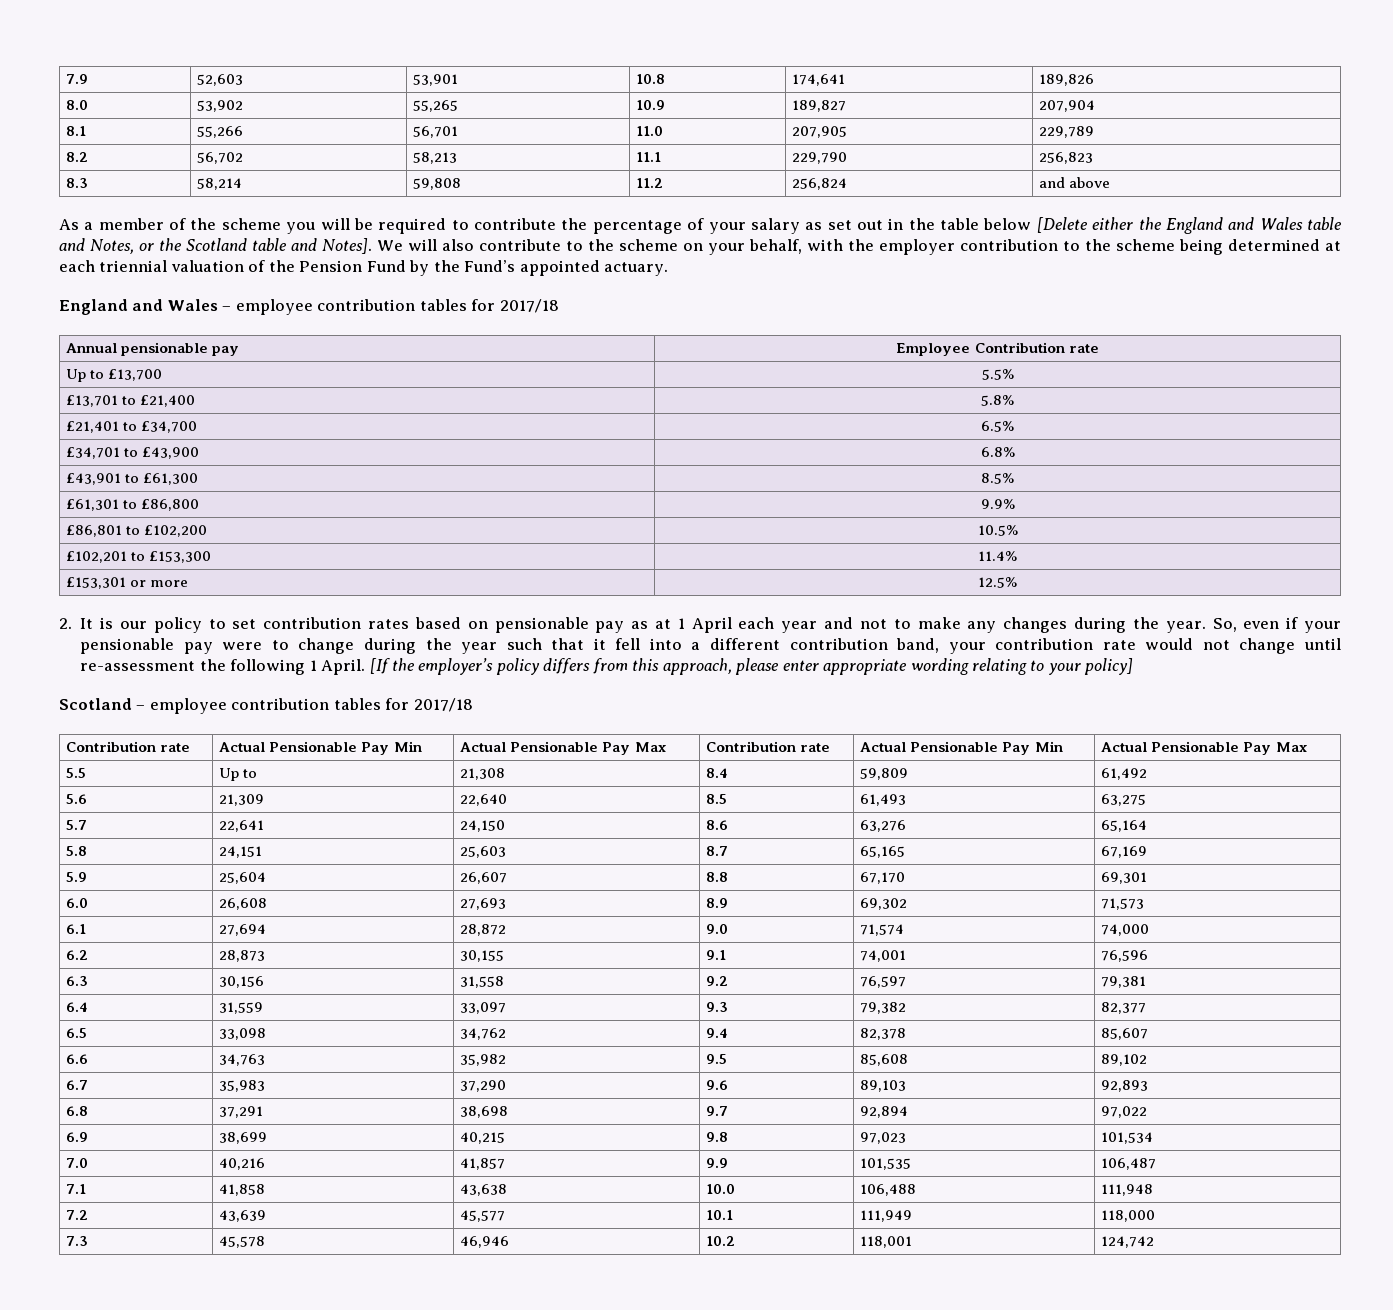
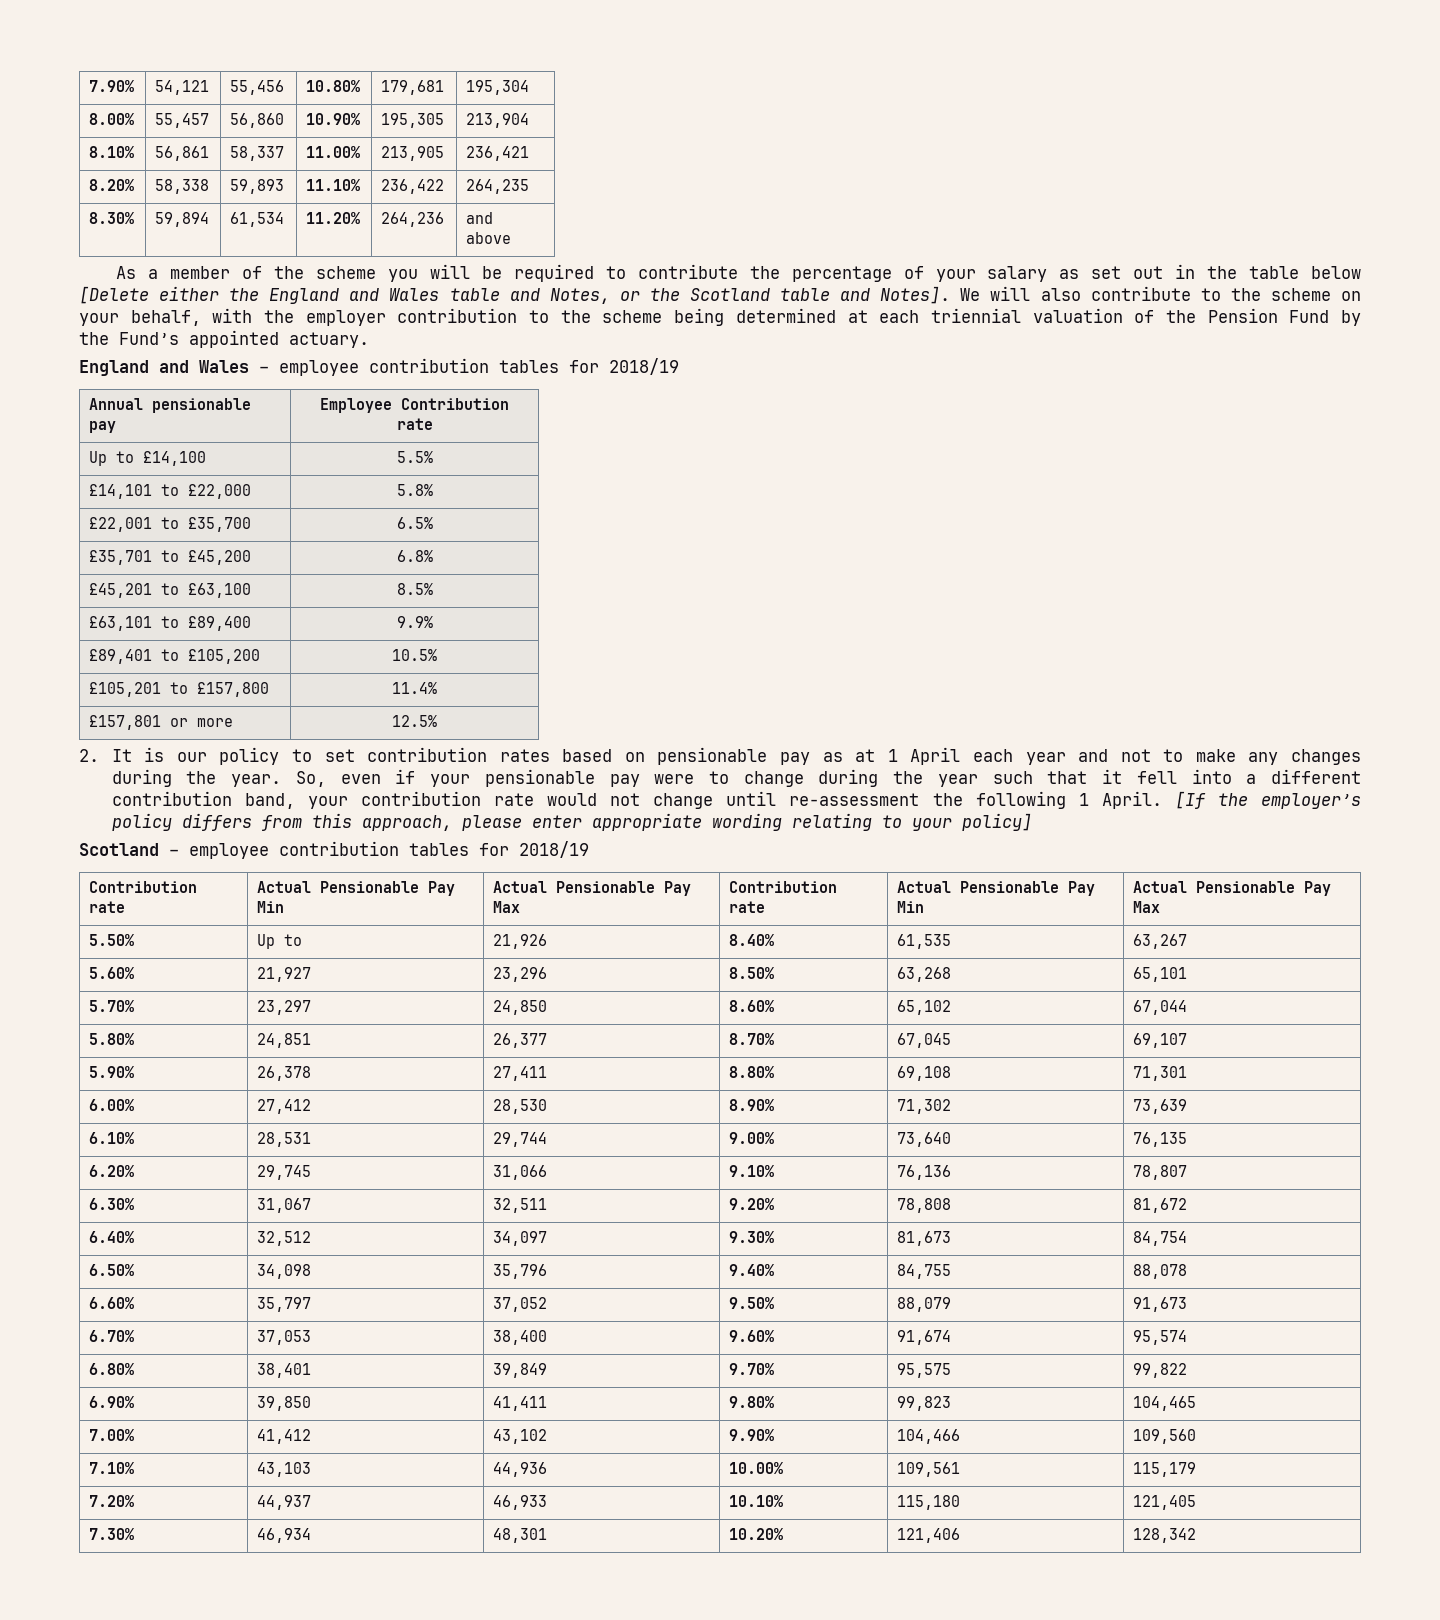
[66,74,89,84] [197,74,244,86] [413,74,459,86] [636,74,666,84] [792,74,846,86] [1039,74,1095,86] [66,100,89,110] [197,100,244,112] [413,100,459,112] [636,100,666,110] [792,100,847,112] [1039,100,1096,112] [66,126,87,136] [197,126,244,138] [413,126,459,138] [636,126,664,136] [792,126,848,138] [1039,126,1095,138] [66,152,89,162] [197,152,244,164] [413,152,458,164] [636,152,662,162] [792,152,848,164] [1039,152,1094,164] [66,178,89,188] [197,178,243,190] [413,178,462,190] [636,178,664,188] [792,178,848,190] 7.9 | 52,603 | 53,901 | 10.8 | 174,641 | 189,826 // 8.0 | 53,902 | 55,265 | 10.9 | 189,827 | 207,904 // 8.1 | 55,266 | 56,701 | 11.0 | 207,905 | 229,789 // 8.2 | 56,702 | 58,213 | 11.1 | 229,790 | 256,823 // 8.3 | 58,214 | 59,808 | 11.2 | 256,824 -> [89,80,135,92] [155,80,210,95] [230,80,285,95] [306,80,361,92] [381,80,445,95] [466,80,530,95] [89,113,135,125] [155,113,210,128] [230,113,285,128] [306,113,361,125] [381,113,445,128] [466,113,530,128] [89,146,135,158] [155,146,210,161] [230,146,285,161] [306,146,361,158] [381,146,445,161] [466,146,530,161] [89,179,135,191] [155,179,210,194] [230,179,285,194] [306,179,361,191] [381,179,445,194] [466,179,530,194] [89,212,135,224] [155,212,210,227] [230,212,285,227] [306,212,361,224] [381,212,445,227] 7.90% | 54,121 | 55,456 | 10.80% | 179,681 | 195,304 // 8.00% | 55,457 | 56,860 | 10.90% | 195,305 | 213,904 // 8.10% | 56,861 | 58,337 | 11.00% | 213,905 | 236,421 // 8.20% | 58,338 | 59,893 | 11.10% | 236,422 | 264,235 // 8.30% | 59,894 | 61,534 | 11.20% | 264,236
[499,299,559,313] 2017/18 -> [609,358,679,375] 2018/19
[108,369,163,381] £13,700 -> [143,451,207,466] £14,100
[66,395,196,407] [981,395,1014,406] [66,421,198,433] [981,421,1014,432] [66,447,200,459] [980,447,1015,457] [66,473,199,485] [981,473,1014,484] [66,499,200,511] [980,499,1015,509] [66,525,208,537] [977,525,1018,536] [66,551,212,563] £13,701 to £21,400 | 5.8% // £21,401 to £34,700 | 6.5% // £34,701 to £43,900 | 6.8% // £43,901 to £61,300 | 8.5% // £61,301 to £86,800 | 9.9% // £86,801 to £102,200 | 10.5% // £102,201 to £153,300 -> [89,484,252,499] [396,484,433,496] [89,517,252,532] [396,517,433,529] [89,550,252,565] [396,550,433,562] [89,583,252,598] [396,583,433,595] [89,616,252,631] [396,616,433,628] [89,649,261,664] [392,649,437,661] [89,682,270,697] £14,101 to £22,000 | 5.8% // £22,001 to £35,700 | 6.5% // £35,701 to £45,200 | 6.8% // £45,201 to £63,100 | 8.5% // £63,101 to £89,400 | 9.9% // £89,401 to £105,200 | 10.5% // £105,201 to £157,800
[66,577,127,589] £153,301 -> [89,715,162,730] £157,801
[413,698,473,712] 2017/18 -> [519,841,589,858] 2018/19
[66,768,87,778] 5.5 -> [89,934,135,946] 5.50%
[460,768,506,780] [706,768,728,778] [860,768,909,780] [1101,768,1148,780] [66,794,88,804] [219,794,265,806] [460,794,508,806] [706,794,728,804] [860,794,907,806] [1101,794,1147,806] [66,820,88,830] [219,820,265,832] [460,820,506,832] [706,820,729,830] [860,820,907,832] [1101,820,1148,832] [66,846,88,856] [219,846,263,858] [460,846,507,858] [706,846,729,856] [860,846,906,858] [1101,846,1148,858] [66,872,88,882] [219,872,267,884] [460,872,508,884] [706,872,729,882] [860,872,906,884] [1101,872,1148,884] [66,898,89,908] [219,898,268,910] [460,898,507,910] [706,898,729,908] [860,898,908,910] [1101,898,1145,910] [66,924,87,934] [219,924,267,936] [460,924,507,936] [706,924,729,934] [860,924,905,936] [1101,924,1150,936] [66,950,89,960] [219,950,266,962] [460,950,505,962] [706,950,727,960] [860,950,907,962] [1101,950,1149,962] [66,976,89,986] [219,976,265,988] [460,976,505,988] [706,976,729,986] [860,976,907,988] [1101,976,1147,988] [66,1002,88,1012] [219,1002,264,1014] [460,1002,507,1014] [706,1002,729,1012] [860,1002,907,1014] [1101,1002,1147,1014] [66,1028,88,1038] [219,1028,267,1040] [460,1028,507,1040] [706,1028,728,1038] [860,1028,907,1040] [1101,1028,1149,1040] [66,1054,89,1064] [219,1054,266,1066] [460,1054,507,1066] [706,1054,728,1064] [860,1054,909,1066] [1101,1054,1148,1066] [66,1080,89,1090] [219,1080,266,1092] [460,1080,507,1092] [706,1080,729,1090] [860,1080,907,1092] [1101,1080,1149,1092] [66,1106,89,1116] [219,1106,264,1118] [460,1106,509,1118] [706,1106,729,1116] [860,1106,909,1118] [1101,1106,1148,1118] [66,1132,89,1142] [219,1132,268,1144] [460,1132,506,1144] [706,1132,729,1142] [860,1132,907,1144] [1101,1132,1154,1144] [66,1158,89,1168] [219,1158,266,1170] [460,1158,506,1170] [706,1158,729,1168] [860,1158,912,1170] [1101,1158,1157,1170] [66,1184,87,1194] [219,1184,266,1196] [460,1184,508,1196] [706,1184,736,1194] [860,1184,917,1196] [1101,1184,1154,1196] [66,1210,89,1220] [219,1210,267,1222] [460,1210,506,1222] [706,1210,734,1220] [860,1210,913,1222] [1101,1210,1156,1222] [66,1236,89,1246] [219,1236,266,1248] [460,1236,510,1248] [706,1236,736,1246] [860,1236,913,1248] [1101,1236,1155,1248] 21,308 | 8.4 | 59,809 | 61,492 // 5.6 | 21,309 | 22,640 | 8.5 | 61,493 | 63,275 // 5.7 | 22,641 | 24,150 | 8.6 | 63,276 | 65,164 // 5.8 | 24,151 | 25,603 | 8.7 | 65,165 | 67,169 // 5.9 | 25,604 | 26,607 | 8.8 | 67,170 | 69,301 // 6.0 | 26,608 | 27,693 | 8.9 | 69,302 | 71,573 // 6.1 | 27,694 | 28,872 | 9.0 | 71,574 | 74,000 // 6.2 | 28,873 | 30,155 | 9.1 | 74,001 | 76,596 // 6.3 | 30,156 | 31,558 | 9.2 | 76,597 | 79,381 // 6.4 | 31,559 | 33,097 | 9.3 | 79,382 | 82,377 // 6.5 | 33,098 | 34,762 | 9.4 | 82,378 | 85,607 // 6.6 | 34,763 | 35,982 | 9.5 | 85,608 | 89,102 // 6.7 | 35,983 | 37,290 | 9.6 | 89,103 | 92,893 // 6.8 | 37,291 | 38,698 | 9.7 | 92,894 | 97,022 // 6.9 | 38,699 | 40,215 | 9.8 | 97,023 | 101,534 // 7.0 | 40,216 | 41,857 | 9.9 | 101,535 | 106,487 // 7.1 | 41,858 | 43,638 | 10.0 | 106,488 | 111,948 // 7.2 | 43,639 | 45,577 | 10.1 | 111,949 | 118,000 // 7.3 | 45,578 | 46,946 | 10.2 | 118,001 | 124,742 -> [493,934,548,949] [729,934,775,946] [897,934,952,949] [1133,934,1188,949] [89,967,135,979] [257,967,312,982] [493,967,548,982] [729,967,775,979] [897,967,952,982] [1133,967,1188,982] [89,1000,135,1012] [257,1000,312,1015] [493,1000,548,1015] [729,1000,775,1012] [897,1000,952,1015] [1133,1000,1188,1015] [89,1033,135,1045] [257,1033,312,1048] [493,1033,548,1048] [729,1033,775,1045] [897,1033,952,1048] [1133,1033,1188,1048] [89,1066,135,1078] [257,1066,312,1081] [493,1066,548,1081] [729,1066,775,1078] [897,1066,952,1081] [1133,1066,1188,1081] [89,1099,135,1111] [257,1099,312,1114] [493,1099,548,1114] [729,1099,775,1111] [897,1099,952,1114] [1133,1099,1188,1114] [89,1132,135,1144] [257,1132,312,1147] [493,1132,548,1147] [729,1132,775,1144] [897,1132,952,1147] [1133,1132,1188,1147] [89,1165,135,1177] [257,1165,312,1180] [493,1165,548,1180] [729,1165,775,1177] [897,1165,952,1180] [1133,1165,1188,1180] [89,1198,135,1210] [257,1198,312,1213] [493,1198,548,1213] [729,1198,775,1210] [897,1198,952,1213] [1133,1198,1188,1213] [89,1231,135,1243] [257,1231,312,1246] [493,1231,548,1246] [729,1231,775,1243] [897,1231,952,1246] [1133,1231,1188,1246] [89,1264,135,1276] [257,1264,312,1279] [493,1264,548,1279] [729,1264,775,1276] [897,1264,952,1279] [1133,1264,1188,1279] [89,1297,135,1309] [257,1297,312,1312] [493,1297,548,1312] [729,1297,775,1309] [897,1297,952,1312] [1133,1297,1188,1312] [89,1330,135,1342] [257,1330,312,1345] [493,1330,548,1345] [729,1330,775,1342] [897,1330,952,1345] [1133,1330,1188,1345] [89,1363,135,1375] [257,1363,312,1378] [493,1363,548,1378] [729,1363,775,1375] [897,1363,952,1378] [1133,1363,1188,1378] [89,1396,135,1408] [257,1396,312,1411] [493,1396,548,1411] [729,1396,775,1408] [897,1396,952,1411] [1133,1396,1197,1411] [89,1429,135,1441] [257,1429,312,1444] [493,1429,548,1444] [729,1429,775,1441] [897,1429,961,1444] [1133,1429,1197,1444] [89,1462,135,1474] [257,1462,312,1477] [493,1462,548,1477] [729,1462,784,1474] [897,1462,961,1477] [1133,1462,1197,1477] [89,1495,135,1507] [257,1495,312,1510] [493,1495,548,1510] [729,1495,784,1507] [897,1495,961,1510] [1133,1495,1197,1510] [89,1528,135,1540] [257,1528,312,1543] [493,1528,548,1543] [729,1528,784,1540] [897,1528,961,1543] [1133,1528,1197,1543] 21,926 | 8.40% | 61,535 | 63,267 // 5.60% | 21,927 | 23,296 | 8.50% | 63,268 | 65,101 // 5.70% | 23,297 | 24,850 | 8.60% | 65,102 | 67,044 // 5.80% | 24,851 | 26,377 | 8.70% | 67,045 | 69,107 // 5.90% | 26,378 | 27,411 | 8.80% | 69,108 | 71,301 // 6.00% | 27,412 | 28,530 | 8.90% | 71,302 | 73,639 // 6.10% | 28,531 | 29,744 | 9.00% | 73,640 | 76,135 // 6.20% | 29,745 | 31,066 | 9.10% | 76,136 | 78,807 // 6.30% | 31,067 | 32,511 | 9.20% | 78,808 | 81,672 // 6.40% | 32,512 | 34,097 | 9.30% | 81,673 | 84,754 // 6.50% | 34,098 | 35,796 | 9.40% | 84,755 | 88,078 // 6.60% | 35,797 | 37,052 | 9.50% | 88,079 | 91,673 // 6.70% | 37,053 | 38,400 | 9.60% | 91,674 | 95,574 // 6.80% | 38,401 | 39,849 | 9.70% | 95,575 | 99,822 // 6.90% | 39,850 | 41,411 | 9.80% | 99,823 | 104,465 // 7.00% | 41,412 | 43,102 | 9.90% | 104,466 | 109,560 // 7.10% | 43,103 | 44,936 | 10.00% | 109,561 | 115,179 // 7.20% | 44,937 | 46,933 | 10.10% | 115,180 | 121,405 // 7.30% | 46,934 | 48,301 | 10.20% | 121,406 | 128,342

